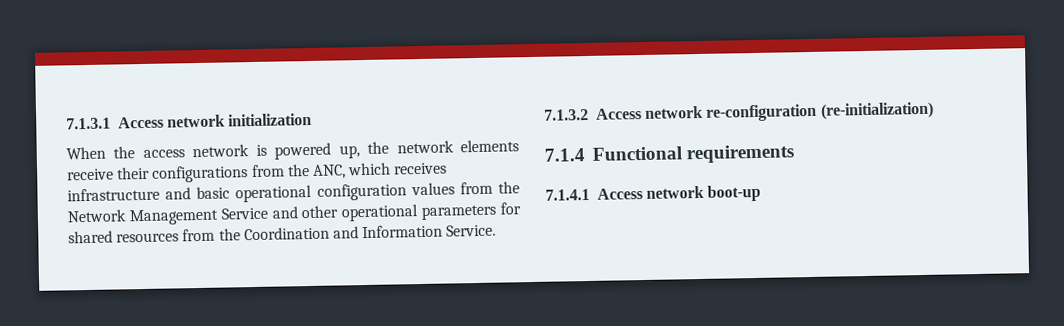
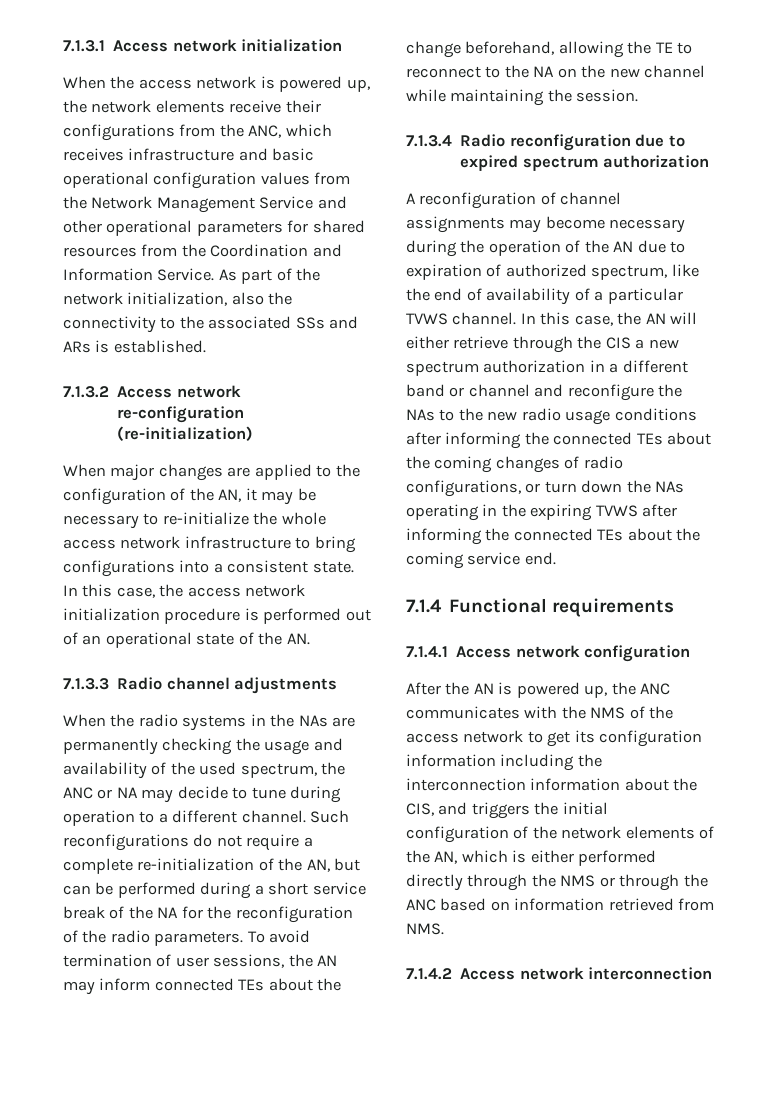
(497, 230) none -> [218,268,321,284] [63,292,293,306] [63,316,359,333] [63,340,206,353] As part of the network initialization, also the connectivity to the associated SSs and ARs is established.
(934, 110) none -> [63,464,360,481] [63,488,316,505] [63,512,326,529] [63,536,356,553] [63,560,354,577] [63,584,306,598] [63,608,371,624] [63,632,310,648] [63,677,338,694] [63,714,356,731] [63,738,343,755] [63,762,346,779] [63,786,342,803] [63,810,350,826] [63,834,313,851] [63,858,361,874] [63,882,366,899] [63,906,353,923] [63,930,311,946] [63,954,338,968] [63,978,342,995] [406,41,693,58] [406,65,706,78] [406,89,639,106] [406,134,685,151] [460,155,710,171] [406,192,622,209] [406,216,686,233] [406,240,686,257] [406,264,699,280] [406,288,683,305] [406,312,698,326] [406,336,679,353] [406,360,688,376] [406,384,683,401] [406,408,697,425] [406,432,712,449] [406,456,623,473] [406,480,685,497] [406,504,678,521] [406,528,701,545] [406,552,556,569] // When major changes are applied to the configuration of the AN, it may be necessary to re-initialize the whole access network infrastructure to bring configurations into a consistent state. In this case, the access network initialization procedure is performed out of an operational state of the AN. // 7.1.3.3 Radio channel adjustments // When the radio systems in the NAs are permanently checking the usage and availability of the used spectrum, the ANC or NA may decide to tune during operation to a different channel. Such reconfigurations do not require a complete re-initialization of the AN, but can be performed during a short service break of the NA for the reconfiguration of the radio parameters. To avoid termination of user sessions, the AN may inform connected TEs about the change beforehand, allowing the TE to reconnect to the NA on the new channel while maintaining the session. // 7.1.3.4 Radio reconfiguration due to expired spectrum authorization // A reconfiguration of channel assignments may become necessary during the operation of the AN due to expiration of authorized spectrum, like the end of availability of a particular TVWS channel. In this case, the AN will either retrieve through the CIS a new spectrum authorization in a different band or channel and reconfigure the NAs to the new radio usage conditions after informing the connected TEs about the coming changes of radio configurations, or turn down the NAs operating in the expiring TVWS after informing the connected TEs about the coming service end.
[707,184,762,202] boot-up -> [584,645,691,662] [406,682,671,698] [406,706,674,719] [406,730,703,747] [406,754,602,771] [406,778,698,791] [406,802,608,819] [406,826,715,843] [406,850,657,866] [406,874,708,891] [406,898,715,911] [406,923,444,935] [406,967,713,980] configuration // After the AN is powered up, the ANC communicates with the NMS of the access network to get its configuration information including the interconnection information about the CIS, and triggers the initial configuration of the network elements of the AN, which is either performed directly through the NMS or through the ANC based on information retrieved from NMS. // 7.1.4.2 Access network interconnection

